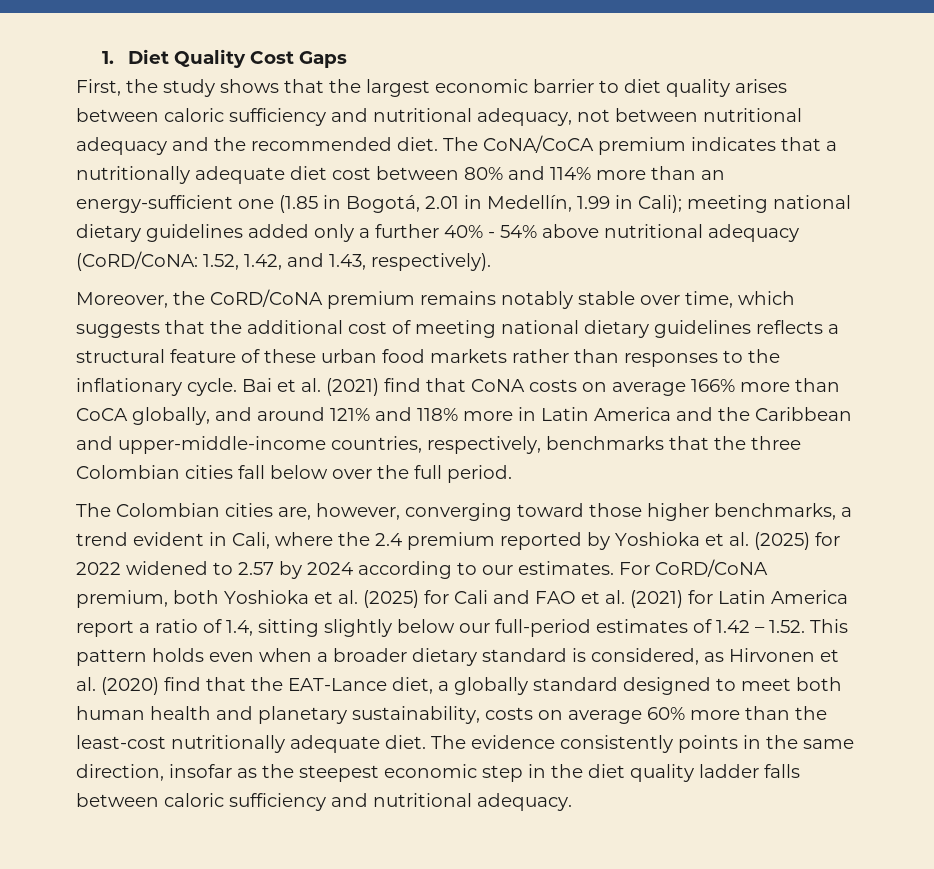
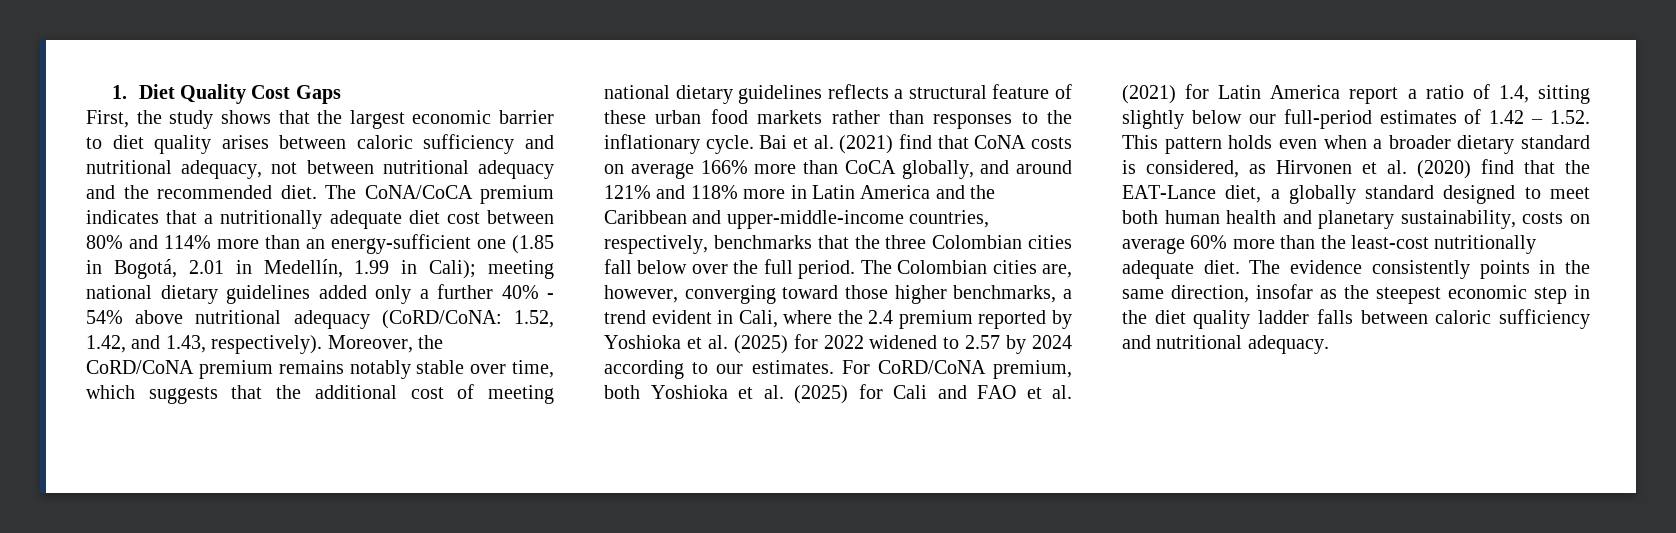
(491, 262) // -> (323, 344) none
(512, 474) // -> (856, 269) none

